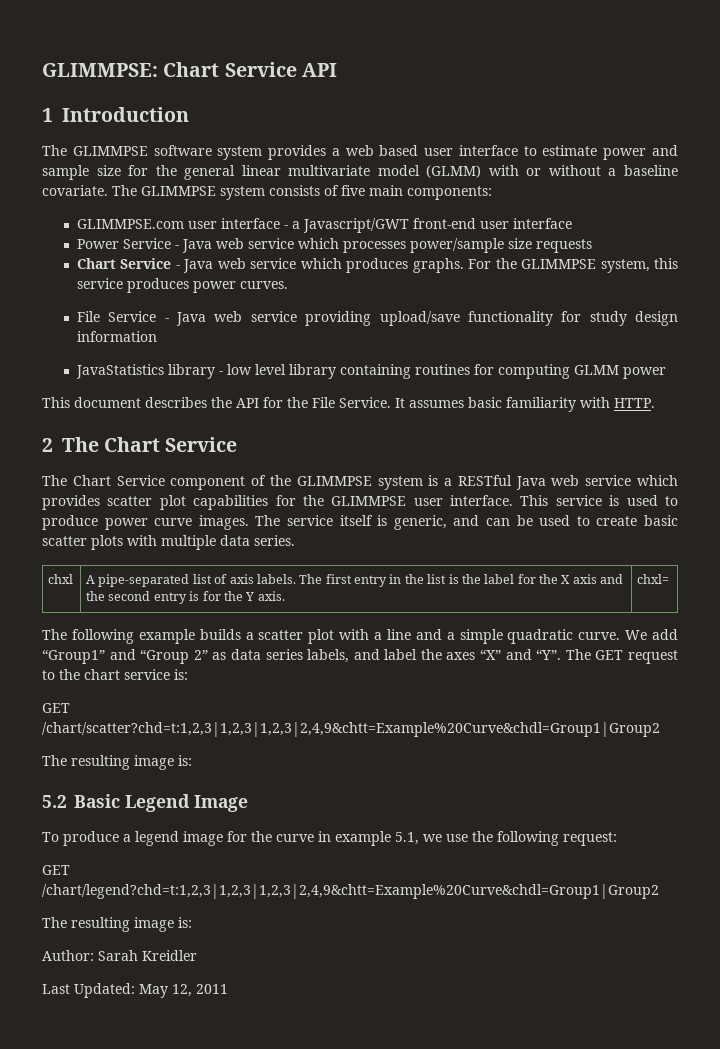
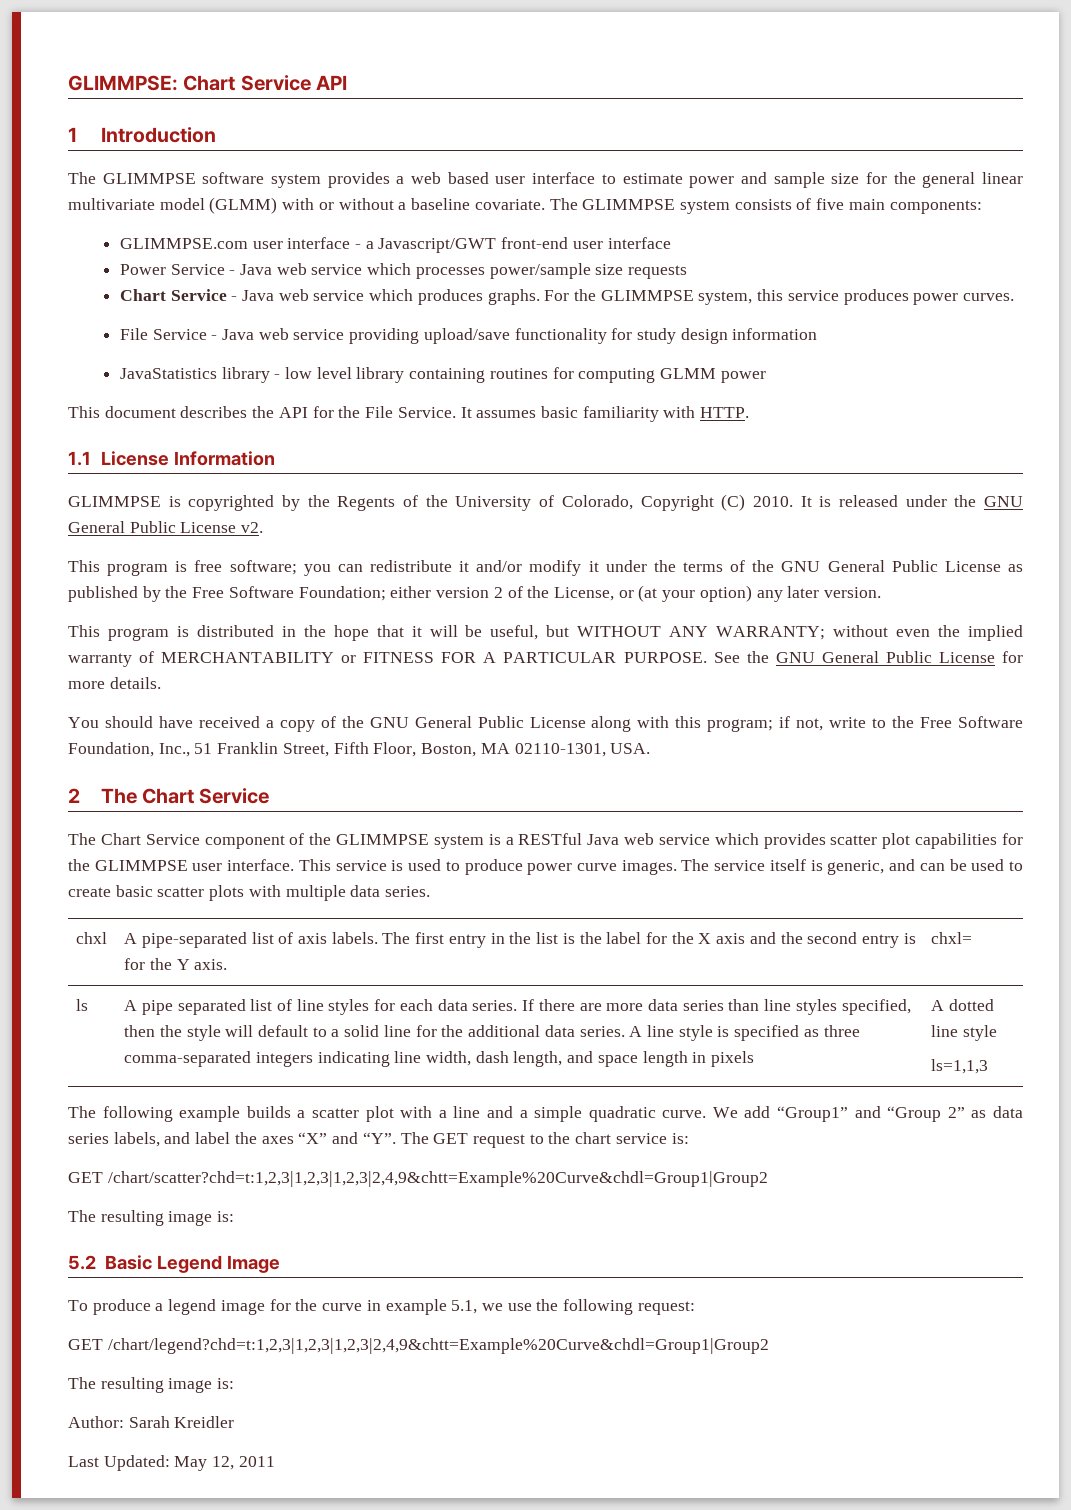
(655, 403) none -> [68,451,275,466] [68,494,1024,511] [68,521,264,533] [68,560,1023,576] [68,585,882,602] [68,625,1023,641] [68,651,1024,667] [68,677,161,689] [68,716,1024,732] [68,742,651,757] // 1.1 License Information // GLIMMPSE is copyrighted by the Regents of the University of Colorado, Copyright (C) 2010. It is released under the GNU General Public License v2. // This program is free software; you can redistribute it and/or modify it under the terms of the GNU General Public License as published by the Free Software Foundation; either version 2 of the License, or (at your option) any later version. // This program is distributed in the hope that it will be useful, but WITHOUT ANY WARRANTY; without even the implied warranty of MERCHANTABILITY or FITNESS FOR A PARTICULAR PURPOSE. See the GNU General Public License for more details. // You should have received a copy of the GNU General Public License along with this program; if not, write to the Free Software Foundation, Inc., 51 Franklin Street, Fifth Floor, Boston, MA 02110-1301, USA.
(670, 579) none -> [76,999,89,1011] [124,999,911,1015] [124,1025,860,1041] [124,1051,755,1067] [931,999,994,1011] [931,1025,997,1041] [931,1059,989,1074] // ls | A pipe separated list of line styles for each data series. If there are more data series than line styles specified, then the style will default to a solid line for the additional data series. A line style is specified as three comma-separated integers indicating line width, dash length, and space length in pixels | A dotted line style // ls=1,1,3

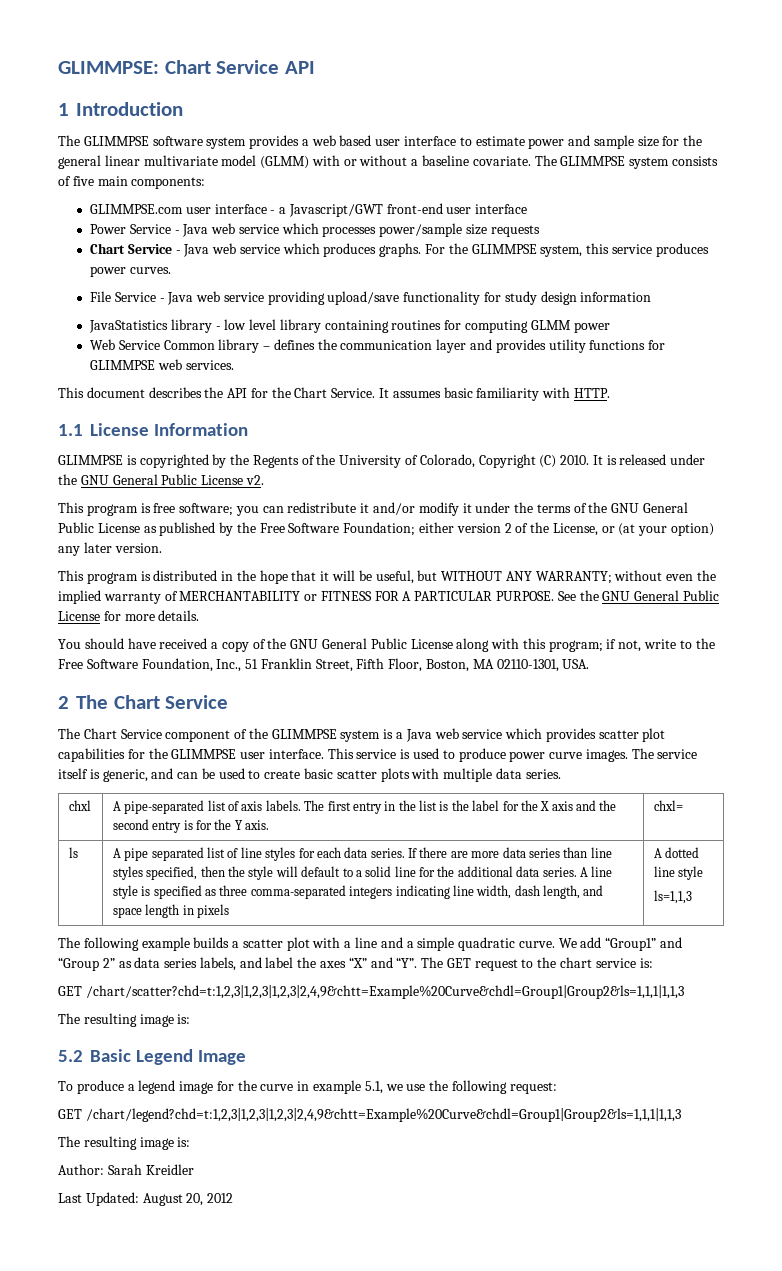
(766, 377) none -> [89,339,666,353] [89,359,234,370] // Web Service Common library – defines the communication layer and provides utility functions for GLIMMPSE web services.
[365,406,394,418] File -> [294,387,328,398] Chart
[518,833,583,845] RESTful -> (404, 735) none
[107,1171,768,1187] /chart/scatter?chd=t:1,2,3|1,2,3|1,2,3|2,4,9&chtt=Example%20Curve&chdl=Group1|Group2 -> [85,985,684,999] /chart/scatter?chd=t:1,2,3|1,2,3|1,2,3|2,4,9&chtt=Example%20Curve&chdl=Group1|Group2&ls=1,1,1|1,1,3
[107,1338,769,1354] /chart/legend?chd=t:1,2,3|1,2,3|1,2,3|2,4,9&chtt=Example%20Curve&chdl=Group1|Group2 -> [85,1108,681,1122] /chart/legend?chd=t:1,2,3|1,2,3|1,2,3|2,4,9&chtt=Example%20Curve&chdl=Group1|Group2&ls=1,1,1|1,1,3
[174,1456,275,1471] May 12, 2011 -> [142,1193,234,1206] August 20, 2012

